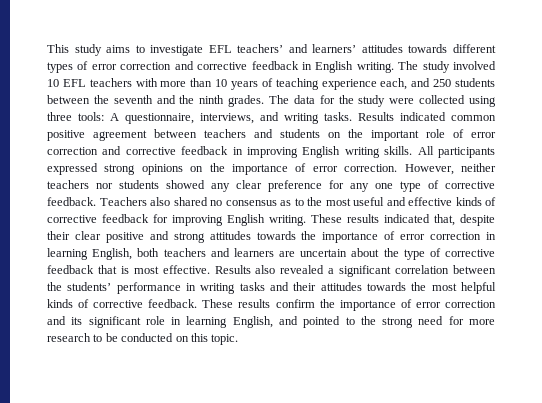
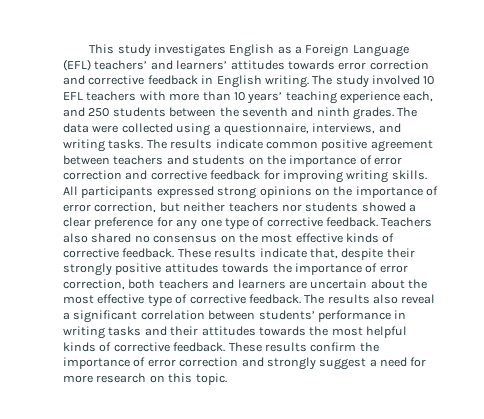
[106,45,232,56] aims to investigate EFL -> [153,44,409,57] [63,59,91,71] investigates English as a Foreign Language (EFL)
[453,44,496,53] [47,61,89,73] different types of -> (335, 65) none
[231,78,273,90] years of -> [247,92,283,104] years’
[179,95,195,104] the -> (314, 112) none
[319,95,496,107] [47,112,119,121] for the study were collected using three tools: A -> [92,123,221,136] were collected using a
[358,112,446,121] Results indicated -> [146,139,263,149] The results indicate
[371,129,496,141] [47,146,341,158] important role of error correction and corrective feedback in improving English -> [289,155,402,167] [63,170,343,183] importance of error correction and corrective feedback for improving
[344,164,454,175] correction. However, -> [94,202,180,213] correction, but
[211,183,230,192] any -> [409,204,416,212] a
[280,197,496,206] [47,214,430,226] as to the most useful and effective kinds of corrective feedback for improving English writing. These results indicated -> [220,233,395,243] [63,248,307,258] on the most effective kinds of corrective feedback. These results indicate
[74,231,205,243] clear positive and strong -> [63,263,162,276] strongly positive
[430,232,497,240] [47,248,133,260] correction in learning English, -> [63,279,125,290] correction,
[403,248,496,260] [47,265,325,274] type of corrective feedback that is most effective. Results also revealed -> [63,294,436,307] most effective type of corrective feedback. The results also reveal
[47,282,62,291] the -> (256, 315) none
[71,316,414,328] its significant role in learning English, and pointed to the strong -> [266,357,377,370] strongly suggest a
[93,333,174,342] to be conducted -> (147, 378) none

